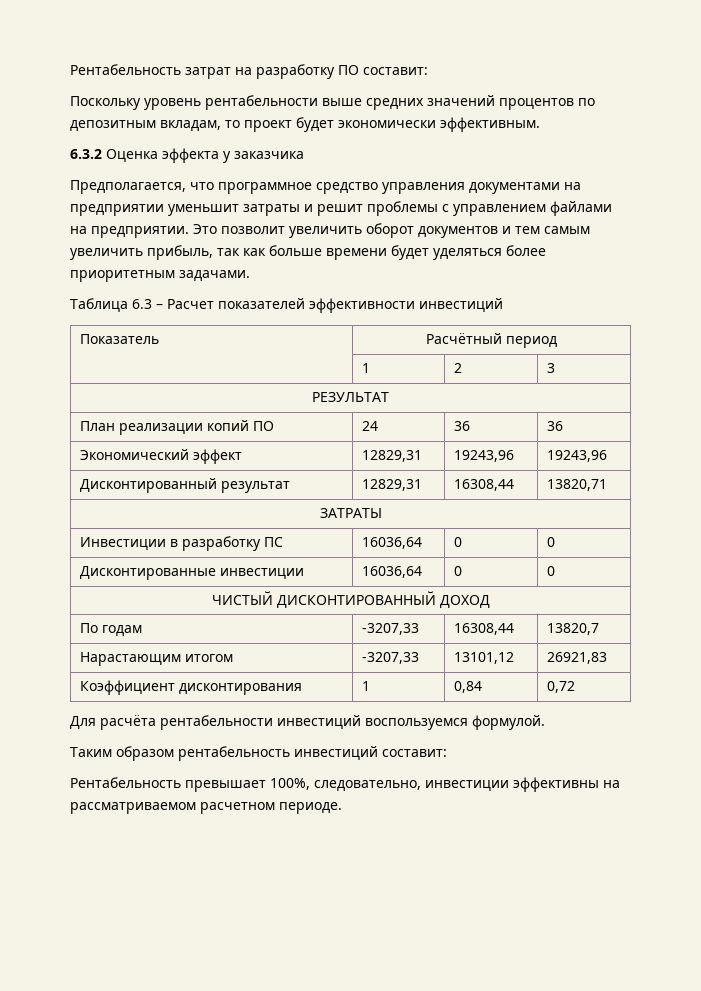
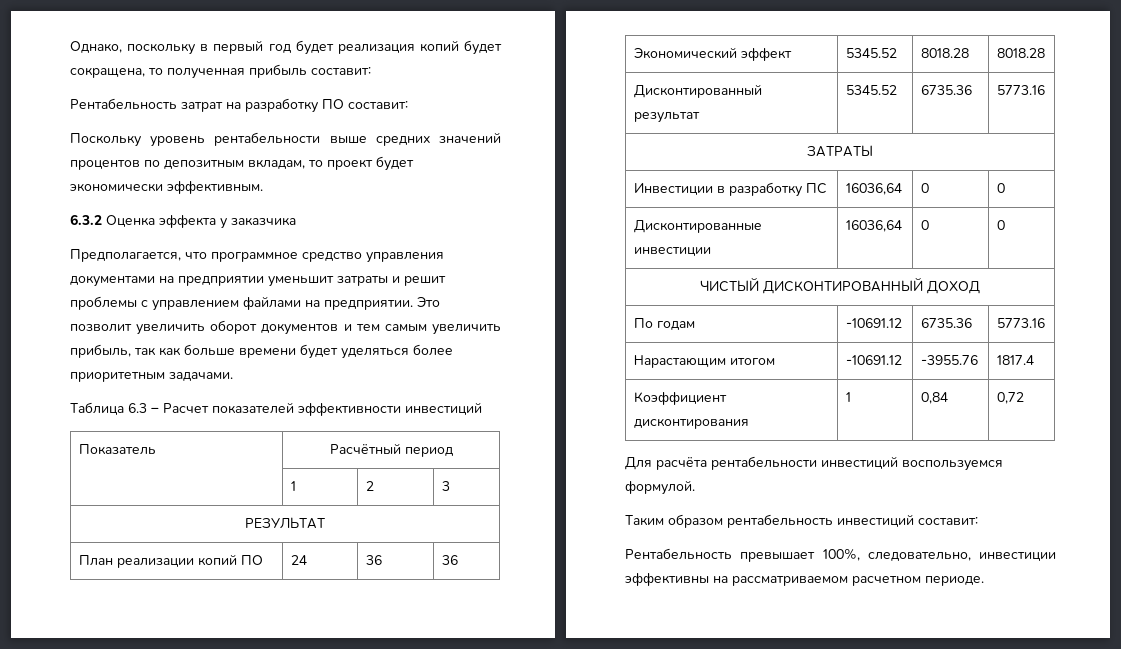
(70, 69) none -> [70,40,502,55] [70,64,371,79] Однако, поскольку в первый год будет реализация копий будет сокращена, то полученная прибыль составит: //
[361,450,422,462] [453,450,514,462] [546,450,607,462] 12829,31 | 19243,96 | 19243,96 -> [845,48,897,58] [920,48,969,58] [996,48,1045,58] 5345.52 | 8018.28 | 8018.28
[361,479,422,491] [453,479,514,491] [546,479,607,491] 12829,31 | 16308,44 | 13820,71 -> [845,85,897,95] [920,85,972,95] [996,85,1045,95] 5345.52 | 6735.36 | 5773.16
[361,623,419,635] [453,623,514,635] [546,623,599,635] -3207,33 | 16308,44 | 13820,7 -> [845,318,902,328] [920,318,972,328] [996,318,1045,328] -10691.12 | 6735.36 | 5773.16
[361,652,419,664] [453,652,514,664] [546,652,607,664] -3207,33 | 13101,12 | 26921,83 -> [845,355,902,365] [920,355,978,365] [996,355,1034,365] -10691.12 | -3955.76 | 1817.4

